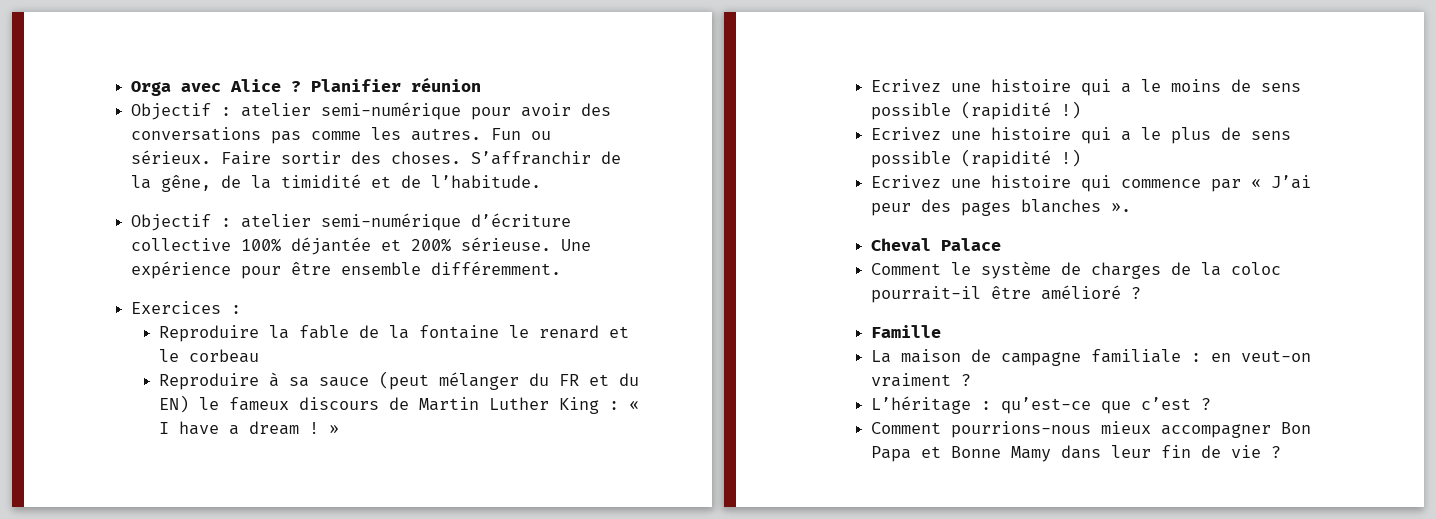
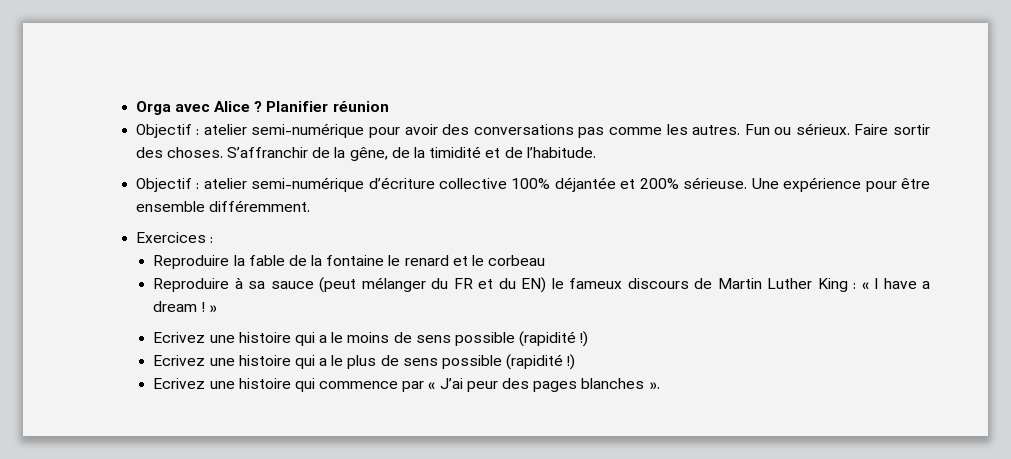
[871,238,1002,251] [871,261,1282,279] [871,285,1142,303] [871,325,942,338] [871,349,1312,366] [871,373,972,387] [871,396,1212,414] [871,421,1312,438] [871,445,1282,462] // Cheval Palace // Comment le système de charges de la coloc pourrait-il être amélioré ? // Famille // La maison de campagne familiale : en veut-on vraiment ? // L’héritage : qu’est-ce que c’est ? // Comment pourrions-nous mieux accompagner Bon Papa et Bonne Mamy dans leur fin de vie ? -> (660, 386) none

